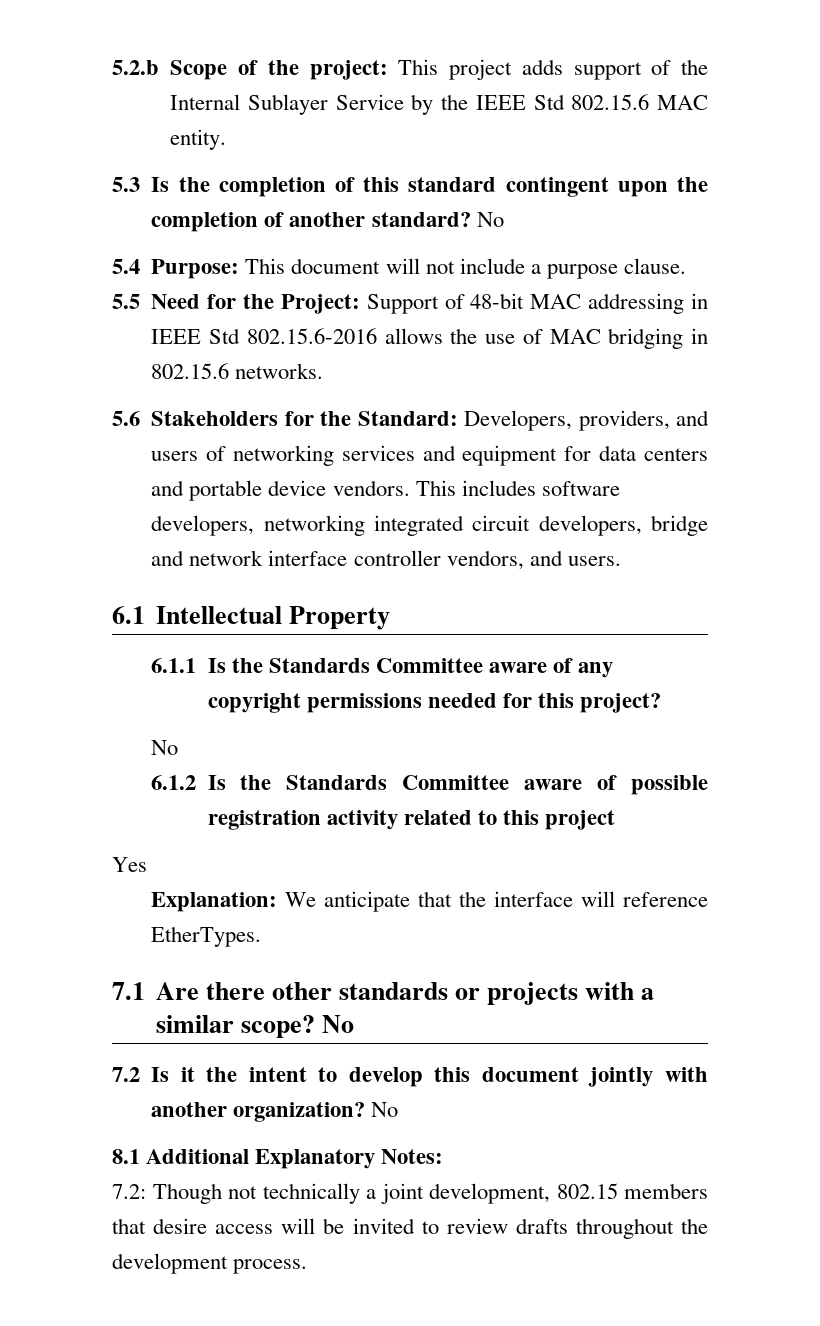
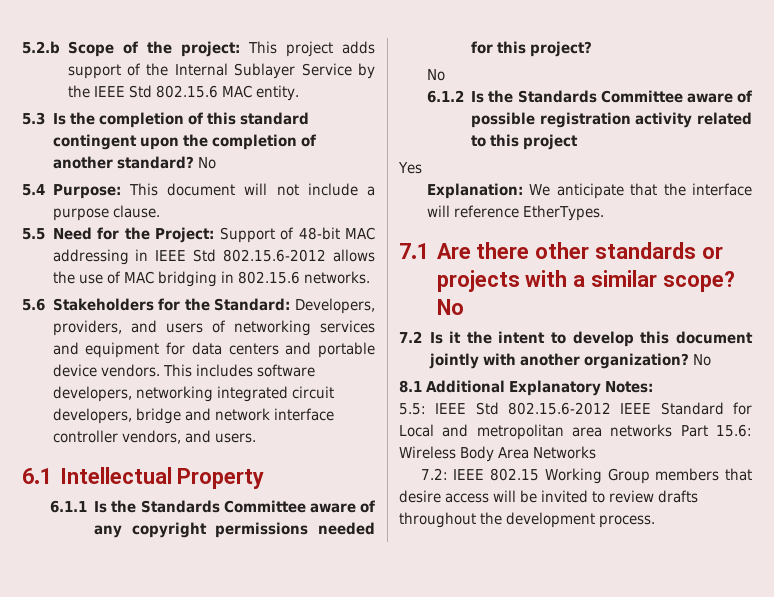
[246,328,377,344] 802.15.6-2016 -> [223,249,327,262] 802.15.6-2012
[112,1183,618,1204] 7.2: Though not technically a joint development, 802.15 -> [399,402,752,415] [399,424,752,440] [399,446,597,462] [420,468,650,484] 5.5: IEEE Std 802.15.6-2012 IEEE Standard for Local and metropolitan area networks Part 15.6: Wireless Body Area Networks // 7.2: IEEE 802.15 Working Group

